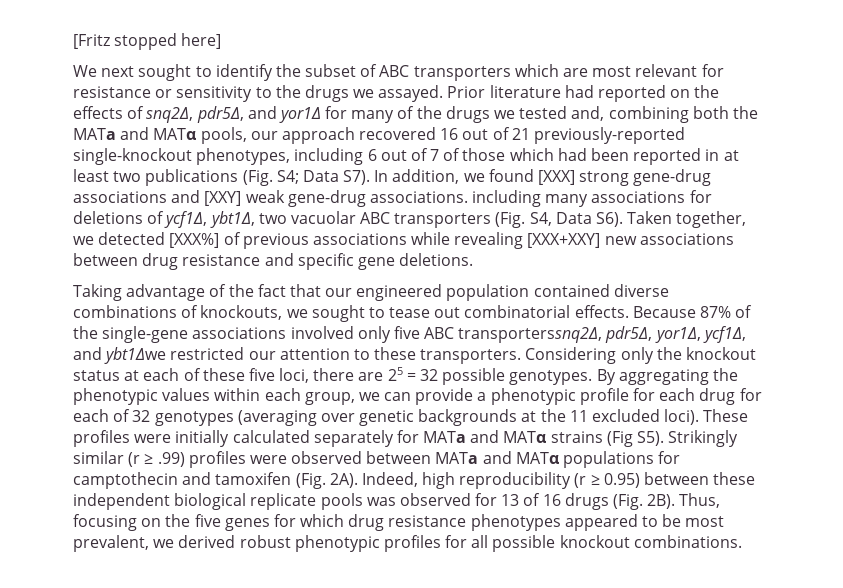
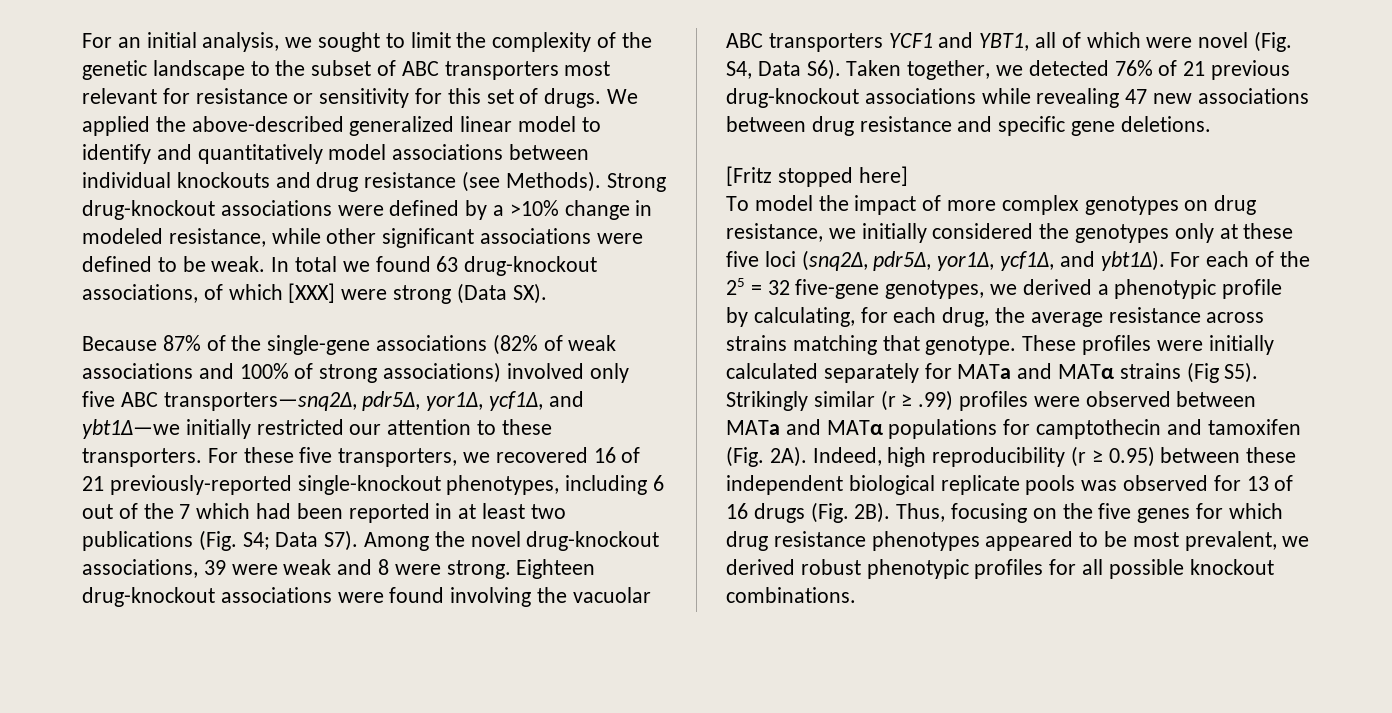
[73,33,222,50] [73,64,273,81] [Fritz stopped here] // We next sought to identify -> [82,32,652,52] [82,60,270,80] For an initial analysis, we sought to limit the complexity of the genetic landscape to
[514,64,589,77] which are -> (559, 70) none
[255,85,720,102] [73,106,758,123] [73,127,355,144] to the drugs we assayed. Prior literature had reported on the effects of snq2∆, pdr5∆, and yor1∆ for many of the drugs we tested and, combining both the MATa and MATα pools, our approach -> [415,88,639,108] [82,116,601,136] [82,144,590,164] [82,171,666,192] [82,200,653,220] [82,228,643,248] [82,256,598,276] [82,283,547,304] [82,334,617,355] [82,362,629,383] [82,391,584,411] [82,419,552,439] [82,447,491,467] for this set of drugs. We applied the above-described generalized linear model to identify and quantitatively model associations between individual knockouts and drug resistance (see Methods). Strong drug-knockout associations were defined by a >10% change in modeled resistance, while other significant associations were defined to be weak. In total we found 63 drug-knockout associations, of which [XXX] were strong (Data SX). // Because 87% of the single-gene associations (82% of weak associations and 100% of strong associations) involved only five ABC transporters—snq2∆, pdr5∆, yor1∆, ycf1∆, and ybt1∆—we initially restricted our attention to these transporters. For these five transporters, we
[462,129,489,140] out -> (616, 455) none
[430,148,506,161] 7 of those -> [143,503,191,519] the 7
[374,169,712,186] [73,190,712,207] [73,211,492,228] In addition, we found [XXX] strong gene-drug associations and [XXY] weak gene-drug associations. including many associations for deletions of ycf1∆, ybt1∆, two vacuolar ABC transporters -> [364,531,660,551] [82,559,596,579] [82,587,651,607] [726,32,1249,52] Among the novel drug-knockout associations, 39 were weak and 8 were strong. Eighteen drug-knockout associations were found involving the vacuolar ABC transporters YCF1 and YBT1, all of which were novel
[169,232,309,249] [XXX%] of previous -> [1114,60,1291,80] [726,88,859,108] 76% of 21 previous drug-knockout
[527,233,601,248] [XXX+XXY] -> [1125,89,1148,104] 47
[73,284,669,301] [73,305,753,322] [73,326,746,343] [73,347,757,364] [73,367,738,385] [73,388,762,405] [73,409,700,426] Taking advantage of the fact that our engineered population contained diverse combinations of knockouts, we sought to tease out combinatorial effects. Because 87% of the single-gene associations involved only five ABC transporterssnq2∆, pdr5∆, yor1∆, ycf1∆, and ybt1∆we restricted our attention to these transporters. Considering only the knockout status at each of these five loci, there are 25 = 32 possible genotypes. By aggregating the phenotypic values within each group, we can provide a phenotypic profile for each drug for each of 32 genotypes (averaging over genetic backgrounds at the 11 excluded loci). -> [726,166,908,187] [726,195,1257,215] [726,223,1294,243] [726,250,1310,271] [726,278,1283,299] [726,307,1265,327] [726,335,1017,355] [Fritz stopped here] // To model the impact of more complex genotypes on drug resistance, we initially considered the genotypes only at these five loci (snq2∆, pdr5∆, yor1∆, ycf1∆, and ybt1∆). For each of the 25 = 32 five-gene genotypes, we derived a phenotypic profile by calculating, for each drug, the average resistance across strains matching that genotype.

